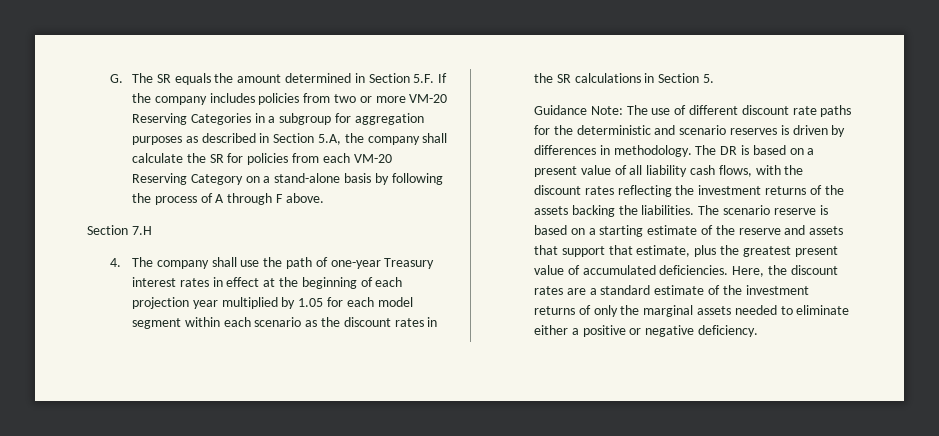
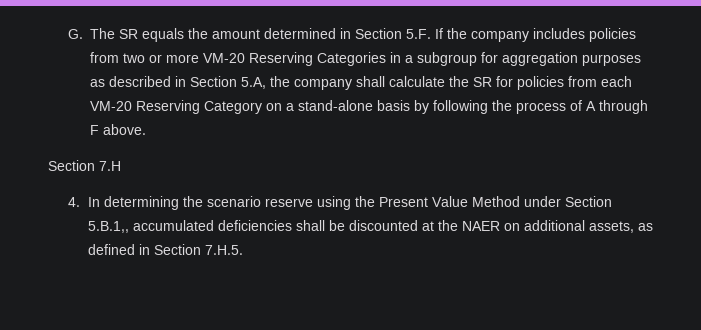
[132,257,435,269] [132,277,403,289] [132,297,413,309] [132,317,438,329] [534,73,714,83] [534,105,852,117] [534,125,846,137] [534,145,815,157] [534,165,804,177] [534,185,844,197] [534,205,828,217] [534,225,844,237] [534,245,838,257] [534,265,838,277] [534,285,809,295] [534,305,850,317] [534,325,758,337] The company shall use the path of one-year Treasury interest rates in effect at the beginning of each projection year multiplied by 1.05 for each model segment within each scenario as the discount rates in the SR calculations in Section 5. // Guidance Note: The use of different discount rate paths for the deterministic and scenario reserves is driven by differences in methodology. The DR is based on a present value of all liability cash flows, with the discount rates reflecting the investment returns of the assets backing the liabilities. The scenario reserve is based on a starting estimate of the reserve and assets that support that estimate, plus the greatest present value of accumulated deficiencies. Here, the discount rates are a standard estimate of the investment returns of only the marginal assets needed to eliminate either a positive or negative deficiency. -> [87,196,612,210] [87,220,653,233] [87,244,243,255] In determining the scenario reserve using the Present Value Method under Section 5.B.1,, accumulated deficiencies shall be discounted at the NAER on additional assets, as defined in Section 7.H.5.

